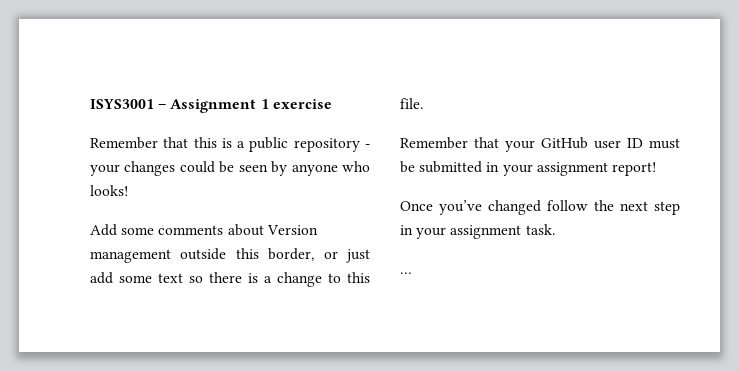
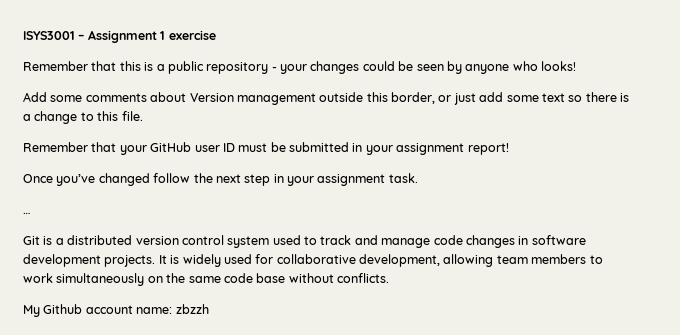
(412, 273) none -> [23,235,586,248] [23,254,603,267] [23,273,389,286] [23,304,209,317] // Git is a distributed version control system used to track and manage code changes in software development projects. It is widely used for collaborative development, allowing team members to work simultaneously on the same code base without conflicts. // My Github account name: zbzzh

